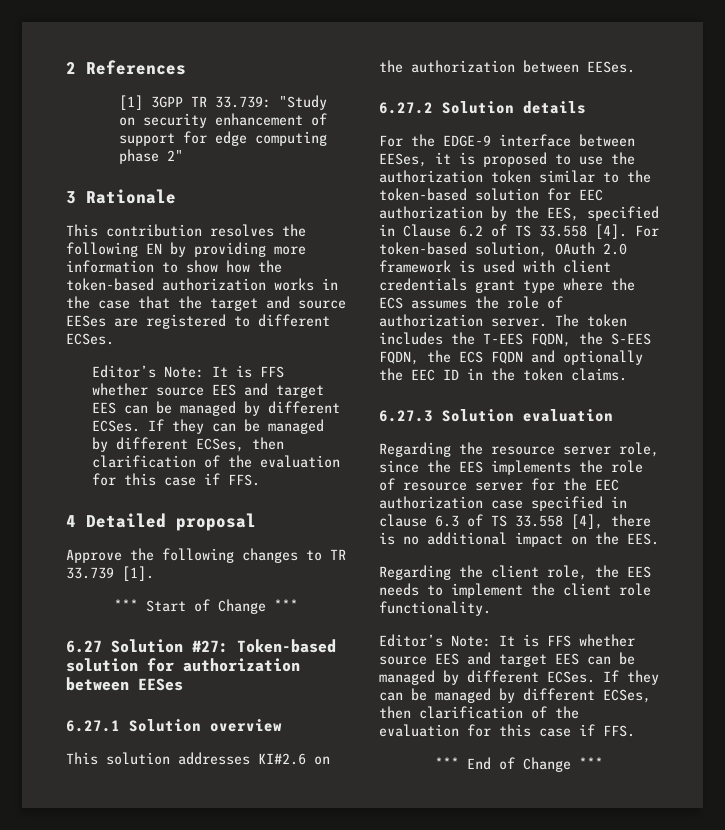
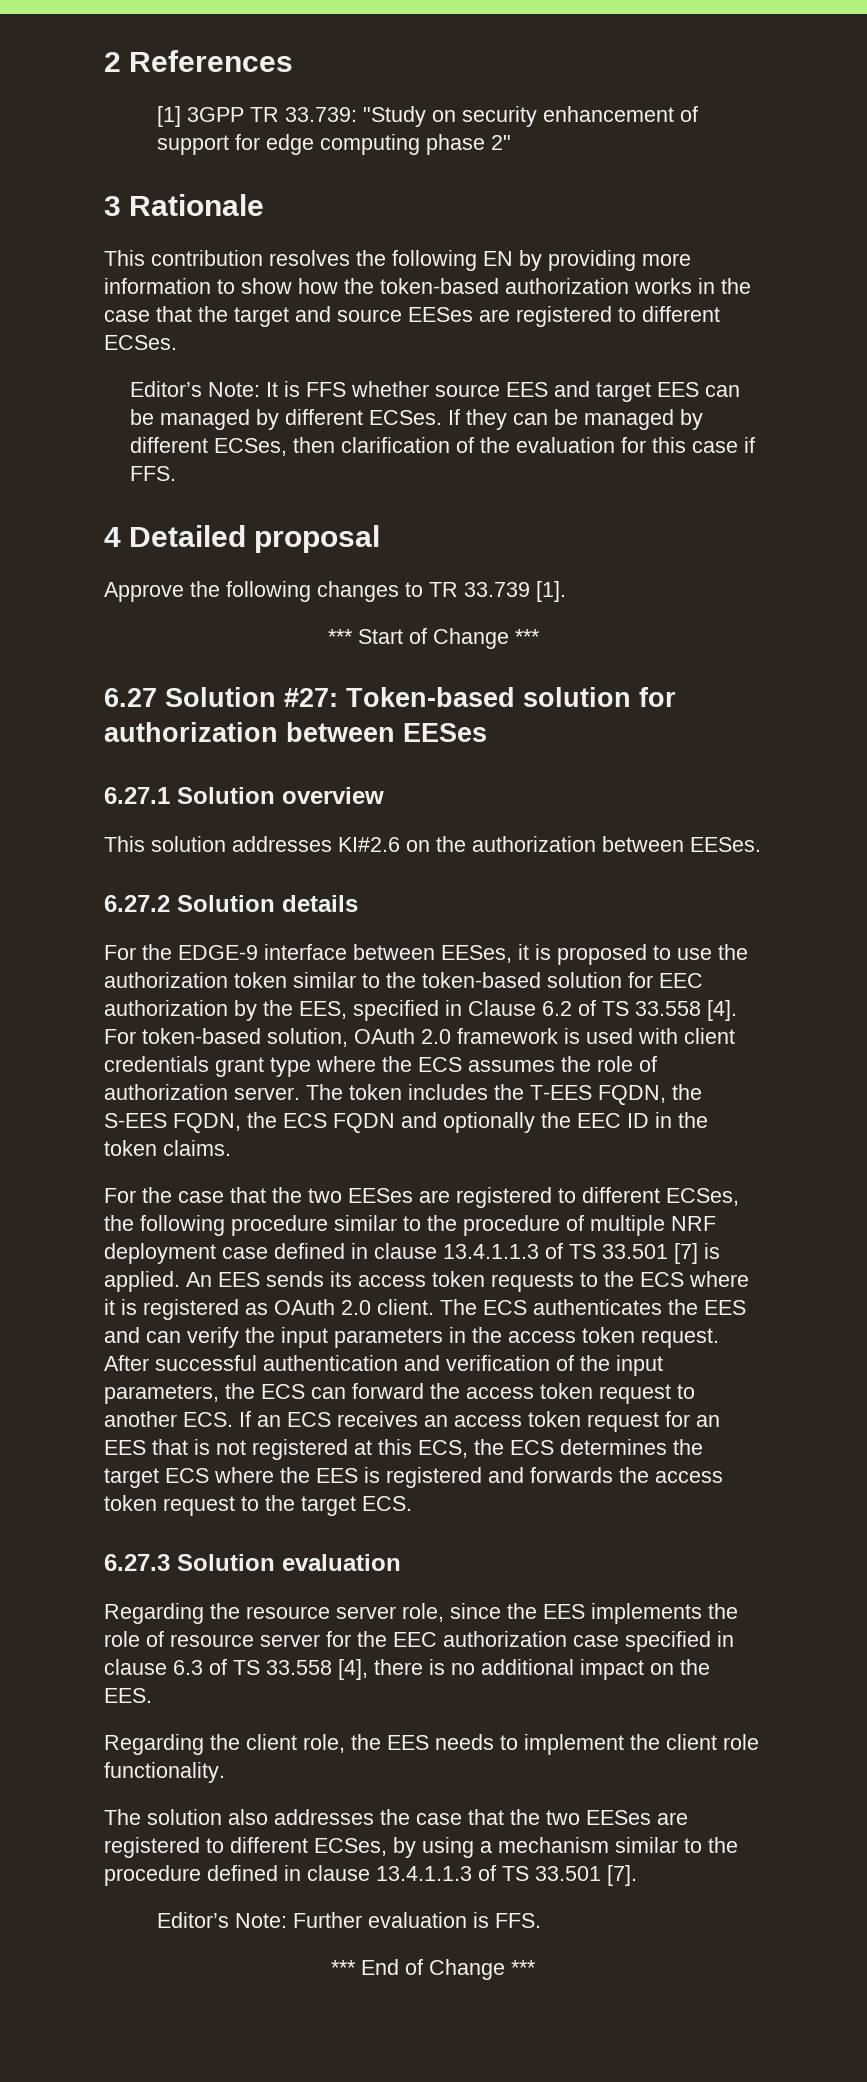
(627, 374) none -> [104,1187,739,1208] [104,1215,716,1236] [104,1243,720,1264] [104,1271,749,1292] [104,1299,746,1320] [104,1327,719,1348] [104,1355,663,1376] [104,1383,695,1404] [104,1411,720,1432] [104,1439,703,1460] [104,1467,723,1488] [104,1495,412,1516] // For the case that the two EESes are registered to different ECSes, the following procedure similar to the procedure of multiple NRF deployment case defined in clause 13.4.1.1.3 of TS 33.501 [7] is applied. An EES sends its access token requests to the ECS where it is registered as OAuth 2.0 client. The ECS authenticates the EES and can verify the input parameters in the access token request. After successful authentication and verification of the input parameters, the ECS can forward the access token request to another ECS. If an ECS receives an access token request for an EES that is not registered at this ECS, the ECS determines the target ECS where the EES is registered and forwards the access token request to the target ECS.
[379,634,635,647] [379,652,635,667] [379,670,659,685] [379,688,651,703] [379,706,579,719] [379,724,595,737] Editor’s Note: It is FFS whether source EES and target EES can be managed by different ECSes. If they can be managed by different ECSes, then clarification of the evaluation for this case if -> [104,1809,688,1825] [104,1837,738,1858] [104,1865,637,1886] [156,1912,489,1928] The solution also addresses the case that the two EESes are registered to different ECSes, by using a mechanism similar to the procedure defined in clause 13.4.1.1.3 of TS 33.501 [7]. // Editor’s Note: Further evaluation is

